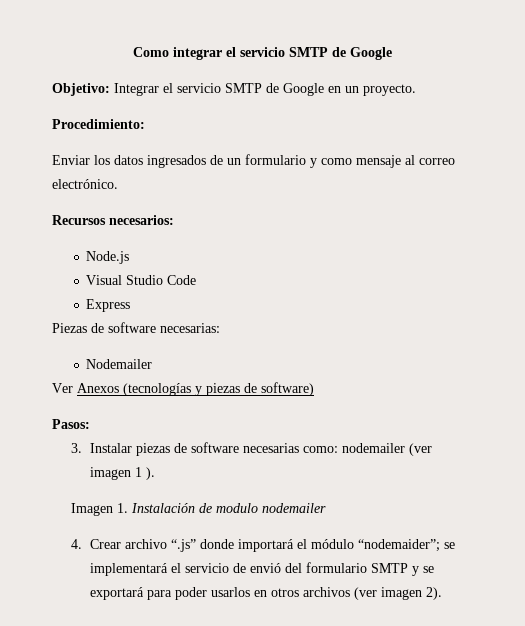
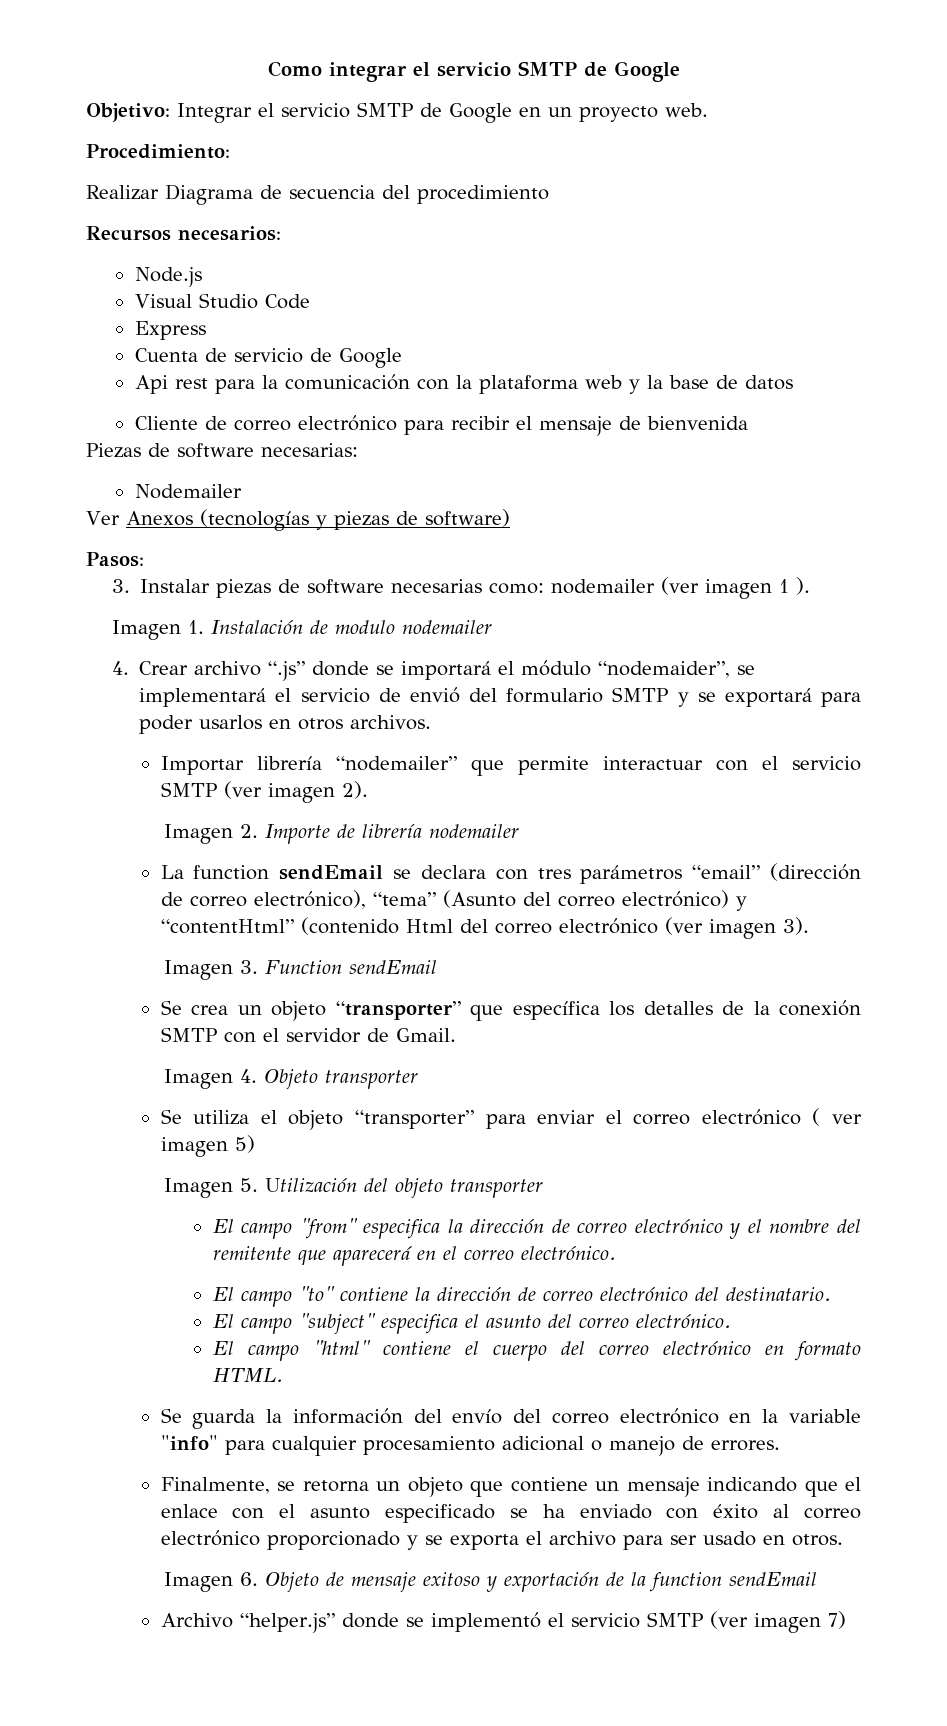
[363,84,416,96] proyecto. -> [579,103,708,122] proyecto web.
[52,154,455,168] [52,179,118,189] Enviar los datos ingresados de un formulario y como mensaje al correo electrónico. -> [86,184,549,205] Realizar Diagrama de secuencia del procedimiento
(131, 305) none -> [134,348,402,368] [134,374,793,394] [134,415,748,436] // Cuenta de servicio de Google // Api rest para la comunicación con la plataforma web y la base de datos // Cliente de correo electrónico para recibir el mensaje de bienvenida
(235, 544) none -> [376,665,395,675] se
[358,539,441,552] “nodemaider”; -> [598,661,731,678] “nodemaider”,
[303,587,443,600] archivos (ver imagen 2). -> [350,715,432,730] [160,756,861,776] [160,781,368,803] [164,824,520,844] [160,863,861,884] [160,890,747,911] [160,917,809,939] [164,960,438,980] [160,1000,861,1021] [160,1027,456,1043] [164,1069,419,1089] [160,1108,863,1130] [160,1135,255,1157] [164,1178,544,1198] [212,1218,861,1239] [212,1246,616,1266] [212,1286,831,1307] [212,1313,731,1334] [212,1340,862,1361] [212,1368,283,1382] [160,1408,861,1429] [160,1435,780,1456] [160,1477,861,1497] [160,1504,861,1523] [160,1530,843,1550] [164,1572,818,1592] [160,1611,846,1633] archivos. // Importar librería “nodemailer” que permite interactuar con el servicio SMTP (ver imagen 2). // Imagen 2. Importe de librería nodemailer // La function sendEmail se declara con tres parámetros “email” (dirección de correo electrónico), “tema” (Asunto del correo electrónico) y “contentHtml” (contenido Html del correo electrónico (ver imagen 3). // Imagen 3. Function sendEmail // Se crea un objeto “transporter” que específica los detalles de la conexión SMTP con el servidor de Gmail. // Imagen 4. Objeto transporter // Se utiliza el objeto “transporter” para enviar el correo electrónico ( ver imagen 5) // Imagen 5. Utilización del objeto transporter // El campo "from" especifica la dirección de correo electrónico y el nombre del remitente que aparecerá en el correo electrónico. // El campo "to" contiene la dirección de correo electrónico del destinatario. // El campo "subject" especifica el asunto del correo electrónico. // El campo "html" contiene el cuerpo del correo electrónico en formato HTML. // Se guarda la información del envío del correo electrónico en la variable "info" para cualquier procesamiento adicional o manejo de errores. // Finalmente, se retorna un objeto que contiene un mensaje indicando que el enlace con el asunto especificado se ha enviado con éxito al correo electrónico proporcionado y se exporta el archivo para ser usado en otros. // Imagen 6. Objeto de mensaje exitoso y exportación de la function sendEmail // Archivo “helper.js” donde se implementó el servicio SMTP (ver imagen 7)

